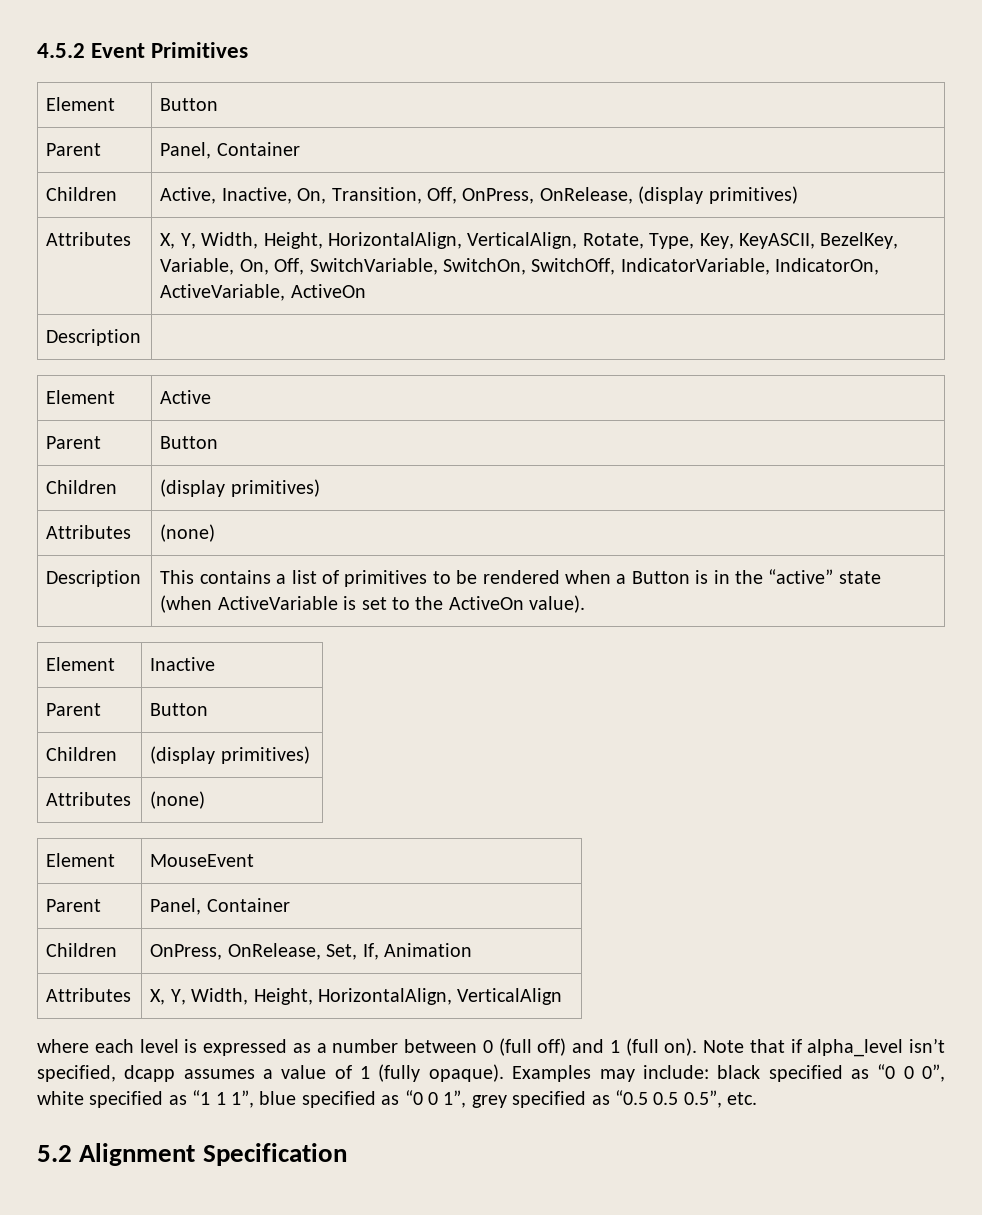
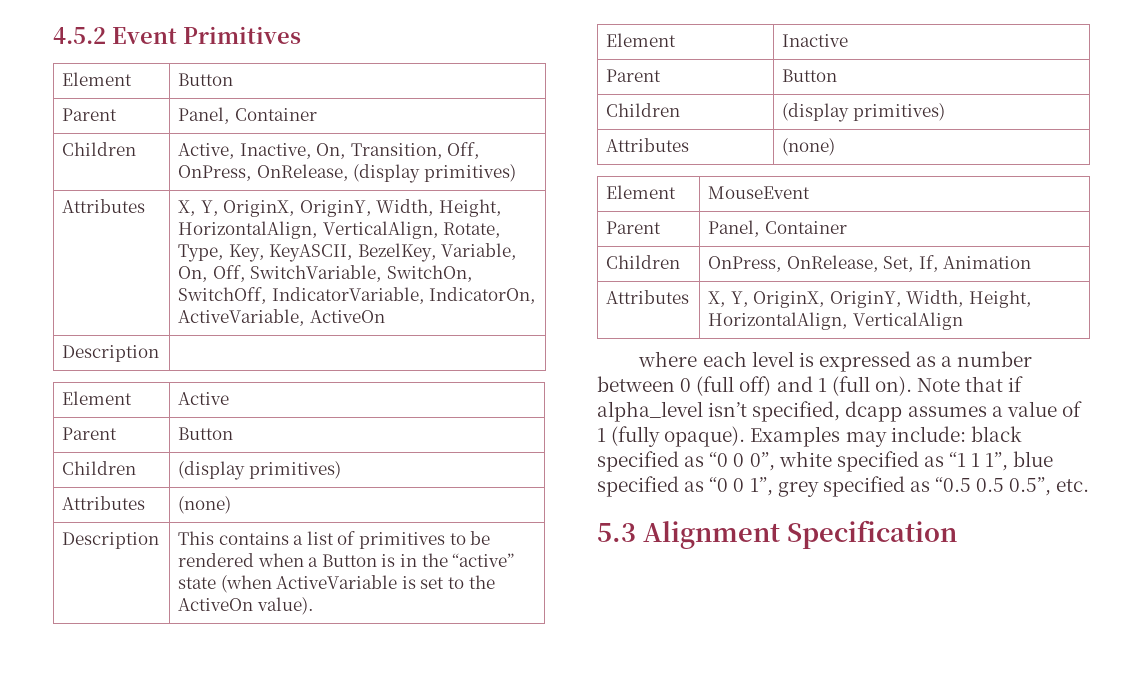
(196, 241) none -> [223,200,372,217] OriginX, OriginY,
(186, 997) none -> [753,291,902,308] OriginX, OriginY,
[37,1145,72,1162] 5.2 -> [597,523,636,542] 5.3

